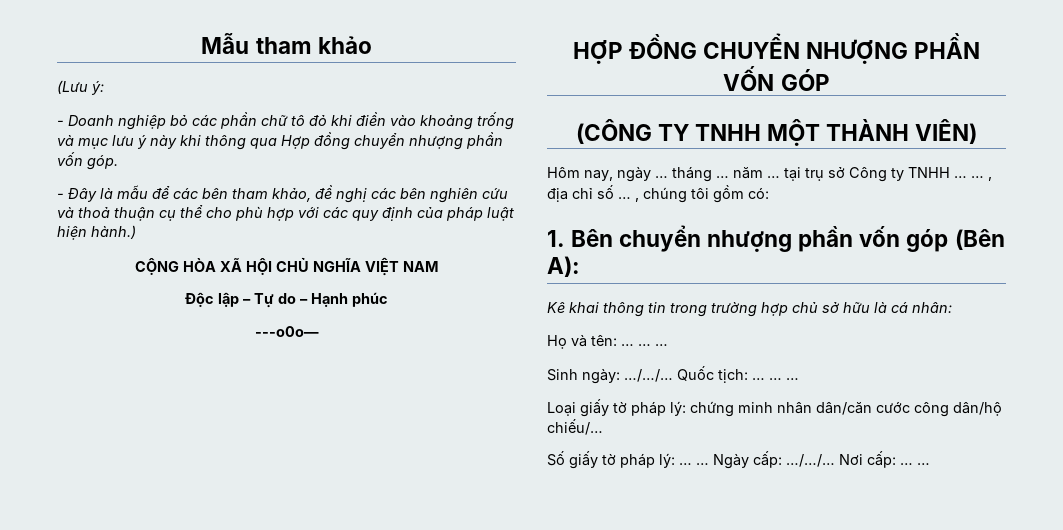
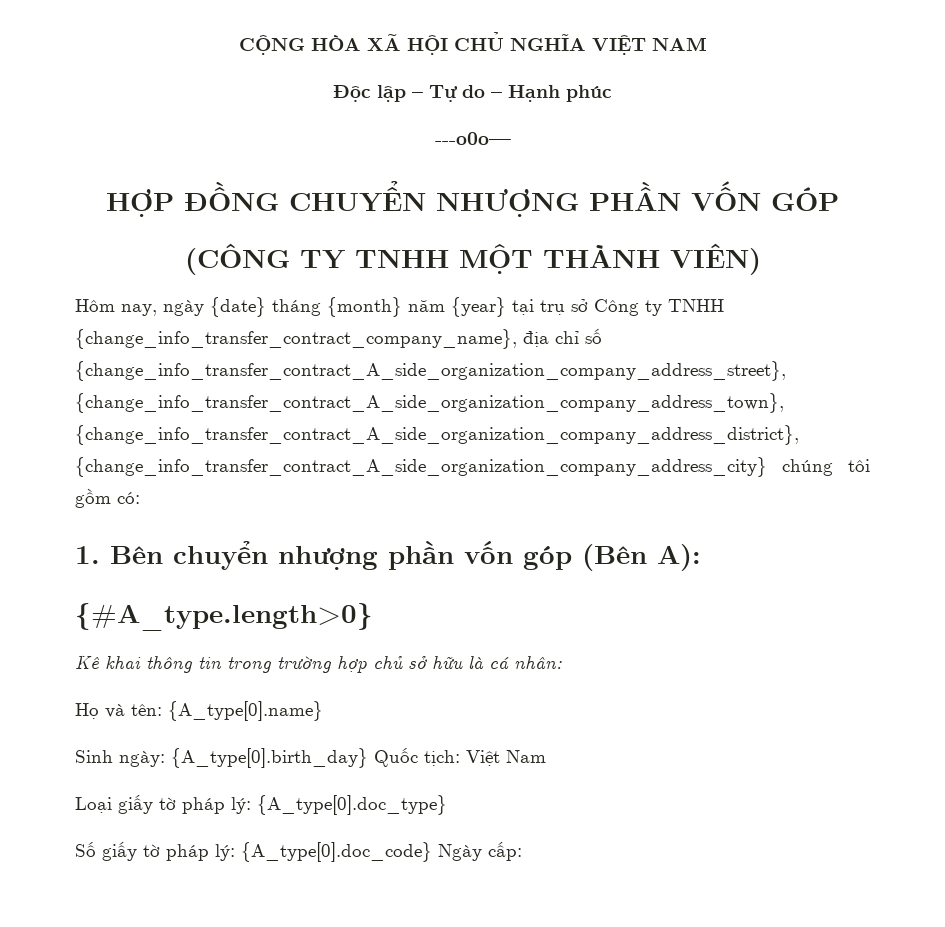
[201,33,372,54] [57,80,104,95] [57,112,514,130] [57,132,503,150] [57,152,118,170] [57,185,508,203] [57,205,514,221] [57,225,136,240] Mẫu tham khảo // (Lưu ý: // - Doanh nghiệp bỏ các phần chữ tô đỏ khi điền vào khoảng trống và mục lưu ý này khi thông qua Hợp đồng chuyển nhượng phần vốn góp. // - Đây là mẫu để các bên tham khảo, đề nghị các bên nghiên cứu và thoả thuận cụ thể cho phù hợp với các quy định của pháp luật hiện hành.) // -> (238, 45) none
[655,166,780,182] … tháng … năm … -> [210,297,506,317] {date} tháng {month} năm {year}
[954,176,992,181] [547,185,639,202] … … , địa chỉ số … , -> [75,328,602,349] [75,361,786,381] [75,393,784,413] [75,425,799,445] [75,457,767,477] {change_info_transfer_contract_company_name}, địa chỉ số {change_info_transfer_contract_A_side_organization_company_address_street}, {change_info_transfer_contract_A_side_organization_company_address_town}, {change_info_transfer_contract_A_side_organization_company_address_district}, {change_info_transfer_contract_A_side_organization_company_address_city}
(580, 266) none -> [75,603,373,631] // {#A_type.length>0}
[621,344,668,346] … … … -> [168,701,323,721] {A_type[0].name}
[624,369,673,382] …/…/… -> [171,748,368,768] {A_type[0].birth_day}
[752,378,799,380] … … … -> [466,750,546,766] Việt Nam
[690,401,1002,417] [547,419,603,435] chứng minh nhân dân/căn cước công dân/hộ chiếu/… -> [257,795,447,815] {A_type[0].doc_type}
[679,451,930,469] … … Ngày cấp: …/…/… Nơi cấp: … … -> [241,841,522,862] {A_type[0].doc_code} Ngày cấp:

